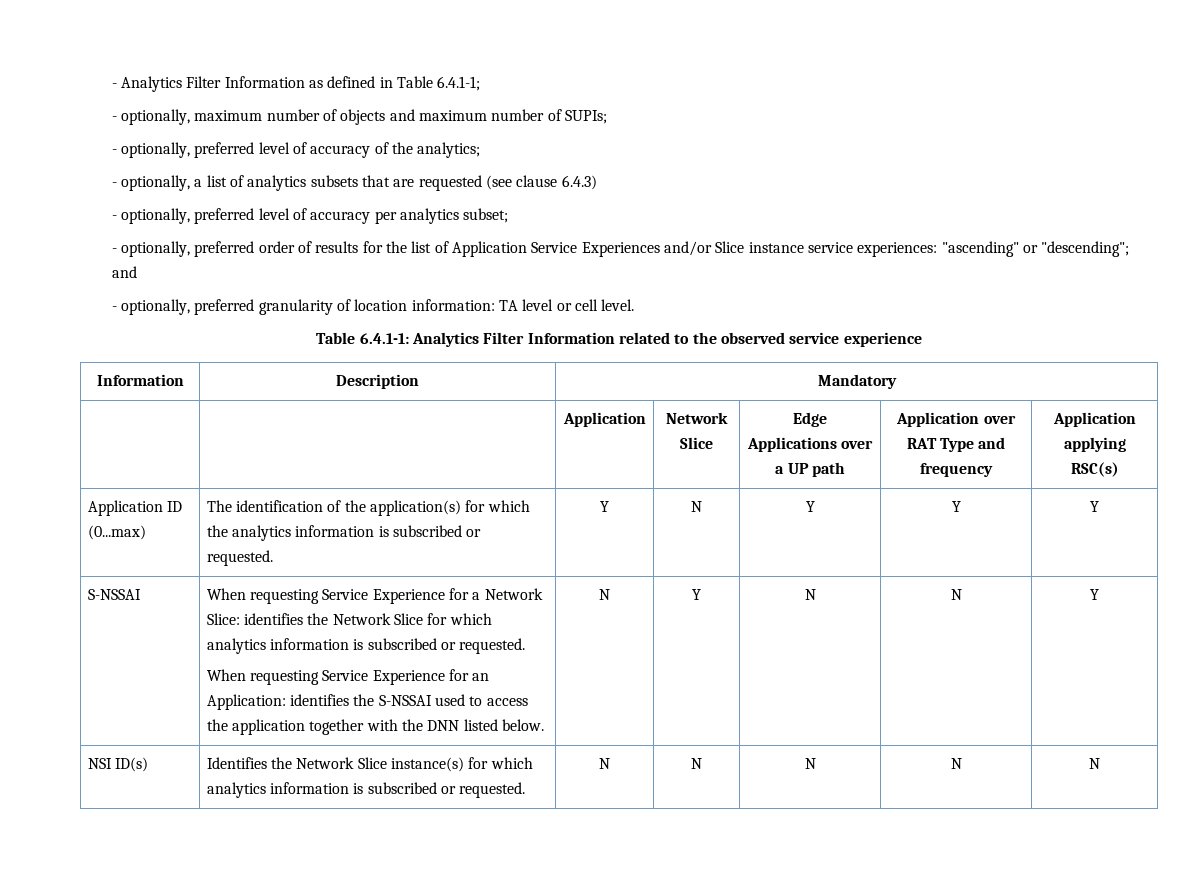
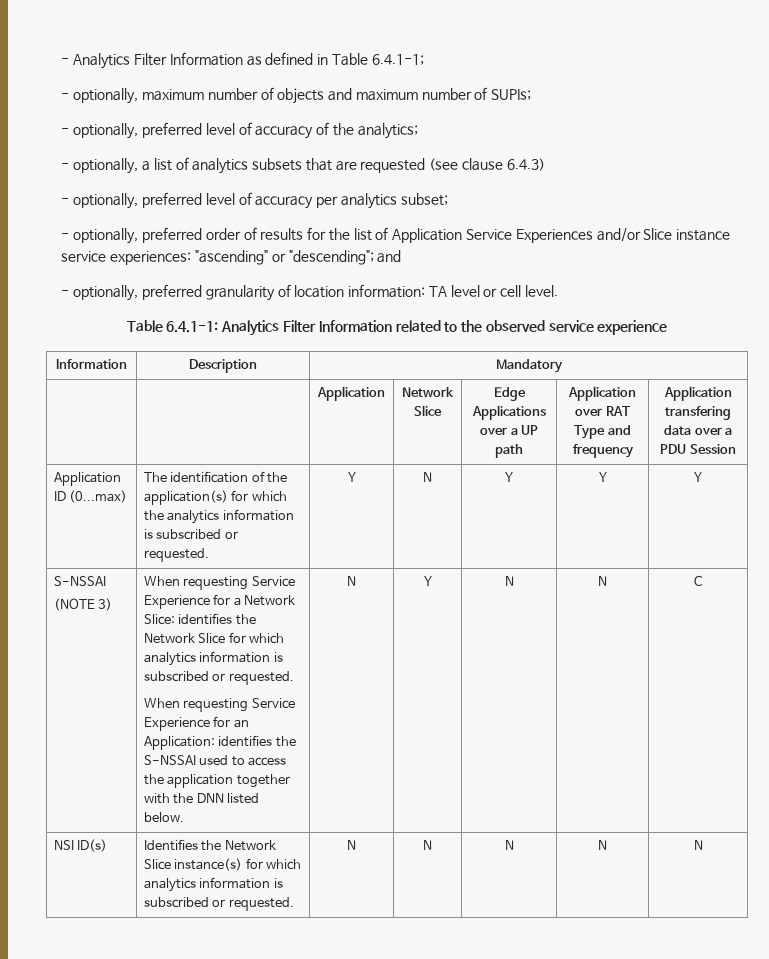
[1063,437,1126,452] [1070,462,1119,477] applying RSC(s) -> [665,406,731,420] [664,425,732,435] [660,444,736,454] transfering data over a PDU Session
(141, 594) none -> [53,598,113,611] // (NOTE 3)
[1090,589,1099,600] Y -> [694,575,702,586] C

